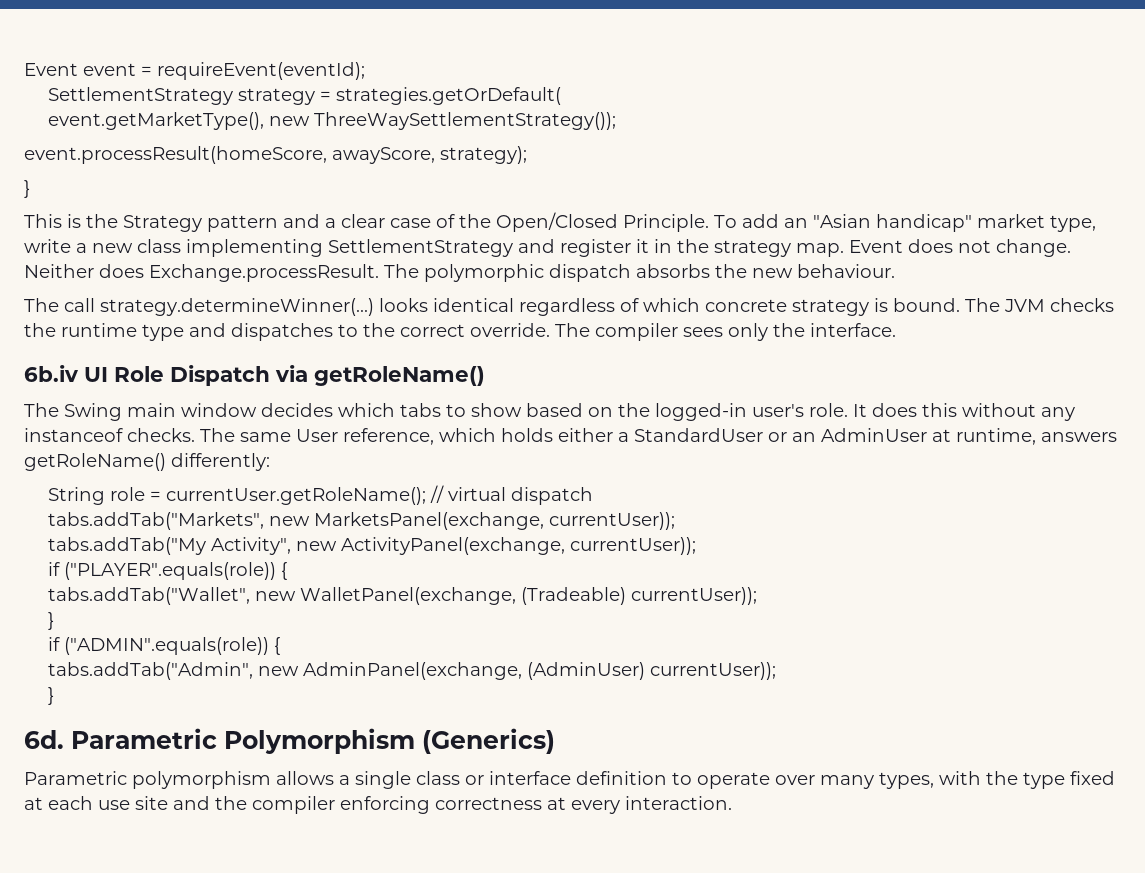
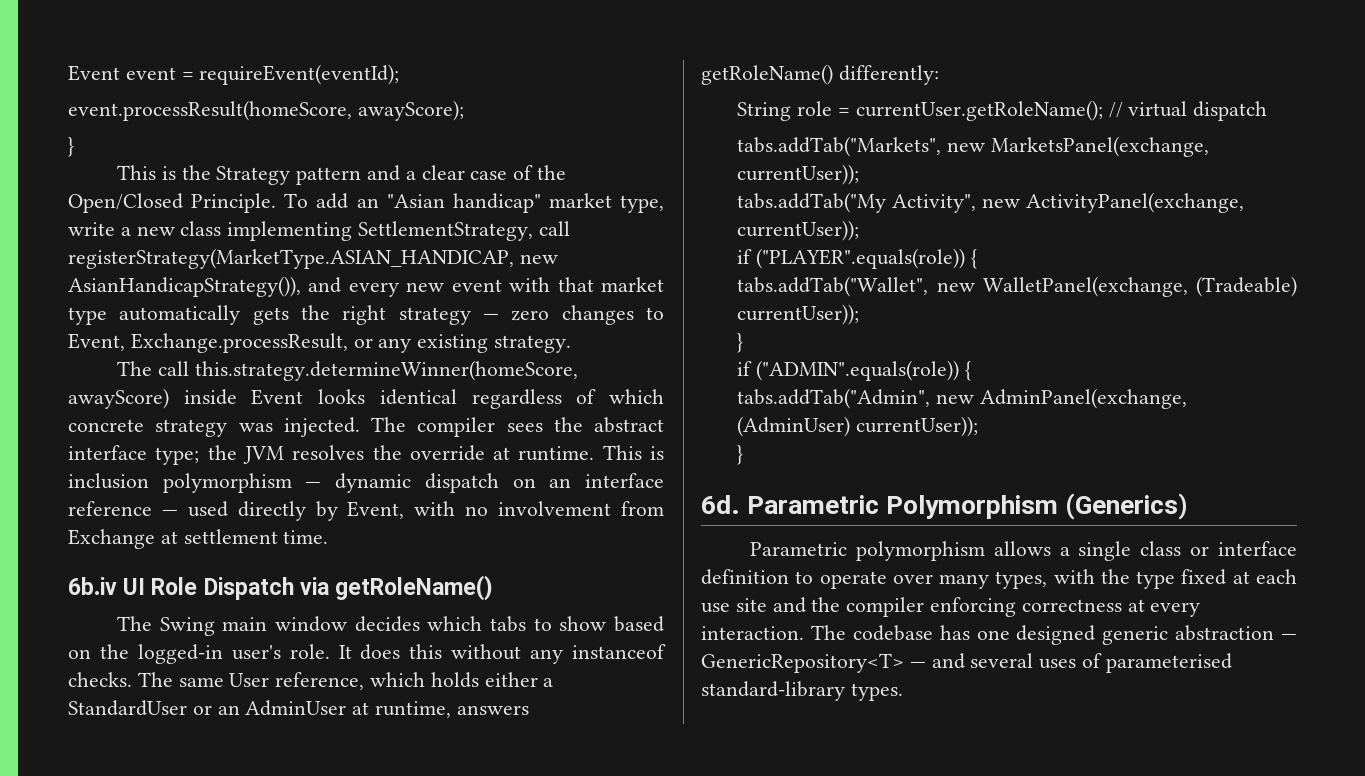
[47,87,561,105] [47,112,616,130] // SettlementStrategy strategy = strategies.getOrDefault( // event.getMarketType(), new ThreeWaySettlementStrategy()); -> (400, 74) none
[332,146,527,164] awayScore, strategy); -> [357,100,464,121] awayScore);
[328,239,1071,257] [24,264,895,282] [24,298,374,316] SettlementStrategy and register it in the strategy map. Event does not change. Neither does Exchange.processResult. The polymorphic dispatch absorbs the new behaviour. // The call strategy.determineWinner(...) -> [358,221,570,241] [68,248,558,269] [68,276,665,297] [68,305,664,325] [68,333,572,353] [116,360,578,381] [68,388,304,409] SettlementStrategy, call registerStrategy(MarketType.ASIAN_HANDICAP, new AsianHandicapStrategy()), and every new event with that market type automatically gets the right strategy — zero changes to Event, Exchange.processResult, or any existing strategy. // The call this.strategy.determineWinner(homeScore, awayScore) inside Event
[874,298,1114,312] [24,323,896,341] is bound. The JVM checks the runtime type and dispatches to the correct override. The compiler sees only the interface. -> [238,417,664,437] [68,445,664,465] [68,473,664,493] [68,501,665,521] [68,529,329,549] was injected. The compiler sees the abstract interface type; the JVM resolves the override at runtime. This is inclusion polymorphism — dynamic dispatch on an interface reference — used directly by Event, with no involvement from Exchange at settlement time.
(732, 803) none -> [810,625,1297,645] [701,653,1232,673] [701,681,903,701] The codebase has one designed generic abstraction — GenericRepository<T> — and several uses of parameterised standard-library types.

